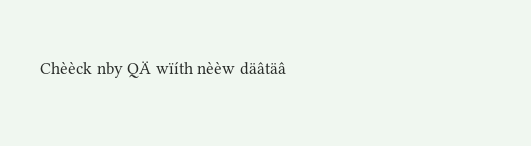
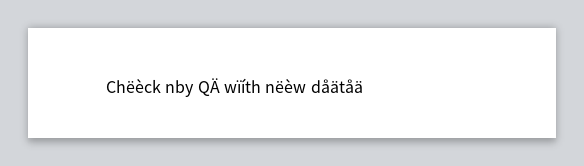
[40,62,92,74] Chèèck -> [106,78,161,93] Chëèck
[197,62,286,75] nèèw däâtäâ -> [265,78,363,93] nëèw dåätåä

